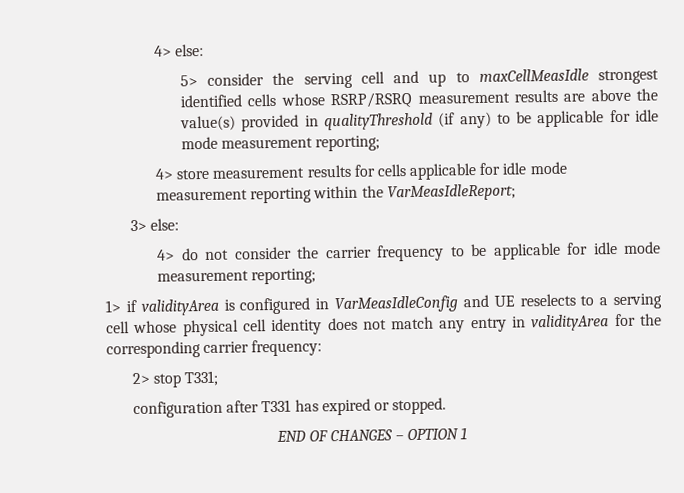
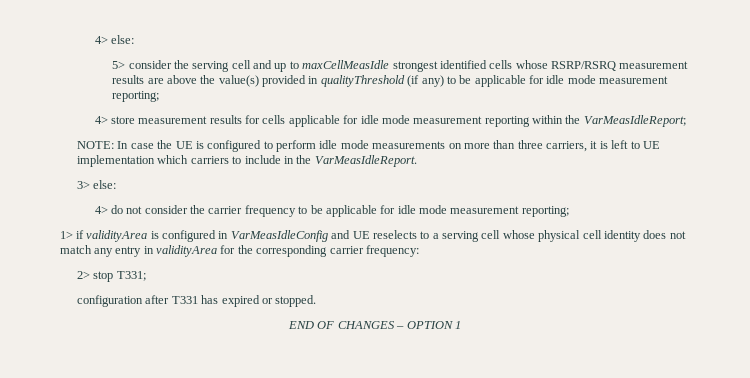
(516, 192) none -> [77,140,660,152] [77,155,417,167] // NOTE: In case the UE is configured to perform idle mode measurements on more than three carriers, it is left to UE implementation which carriers to include in the VarMeasIdleReport.

